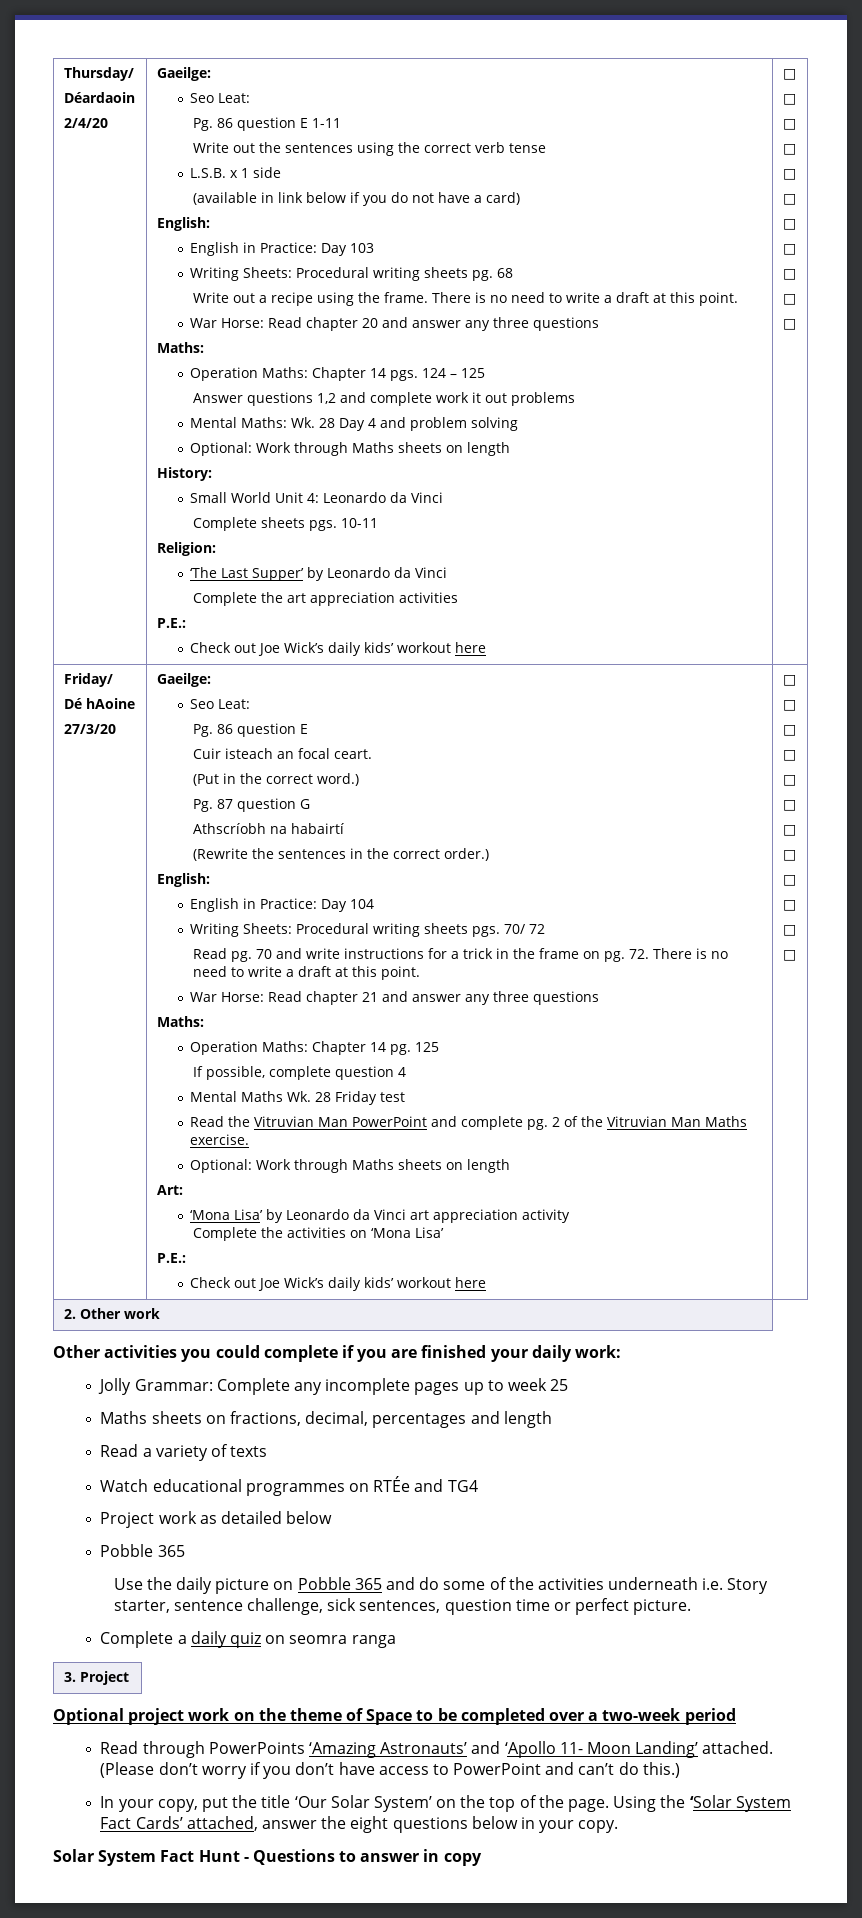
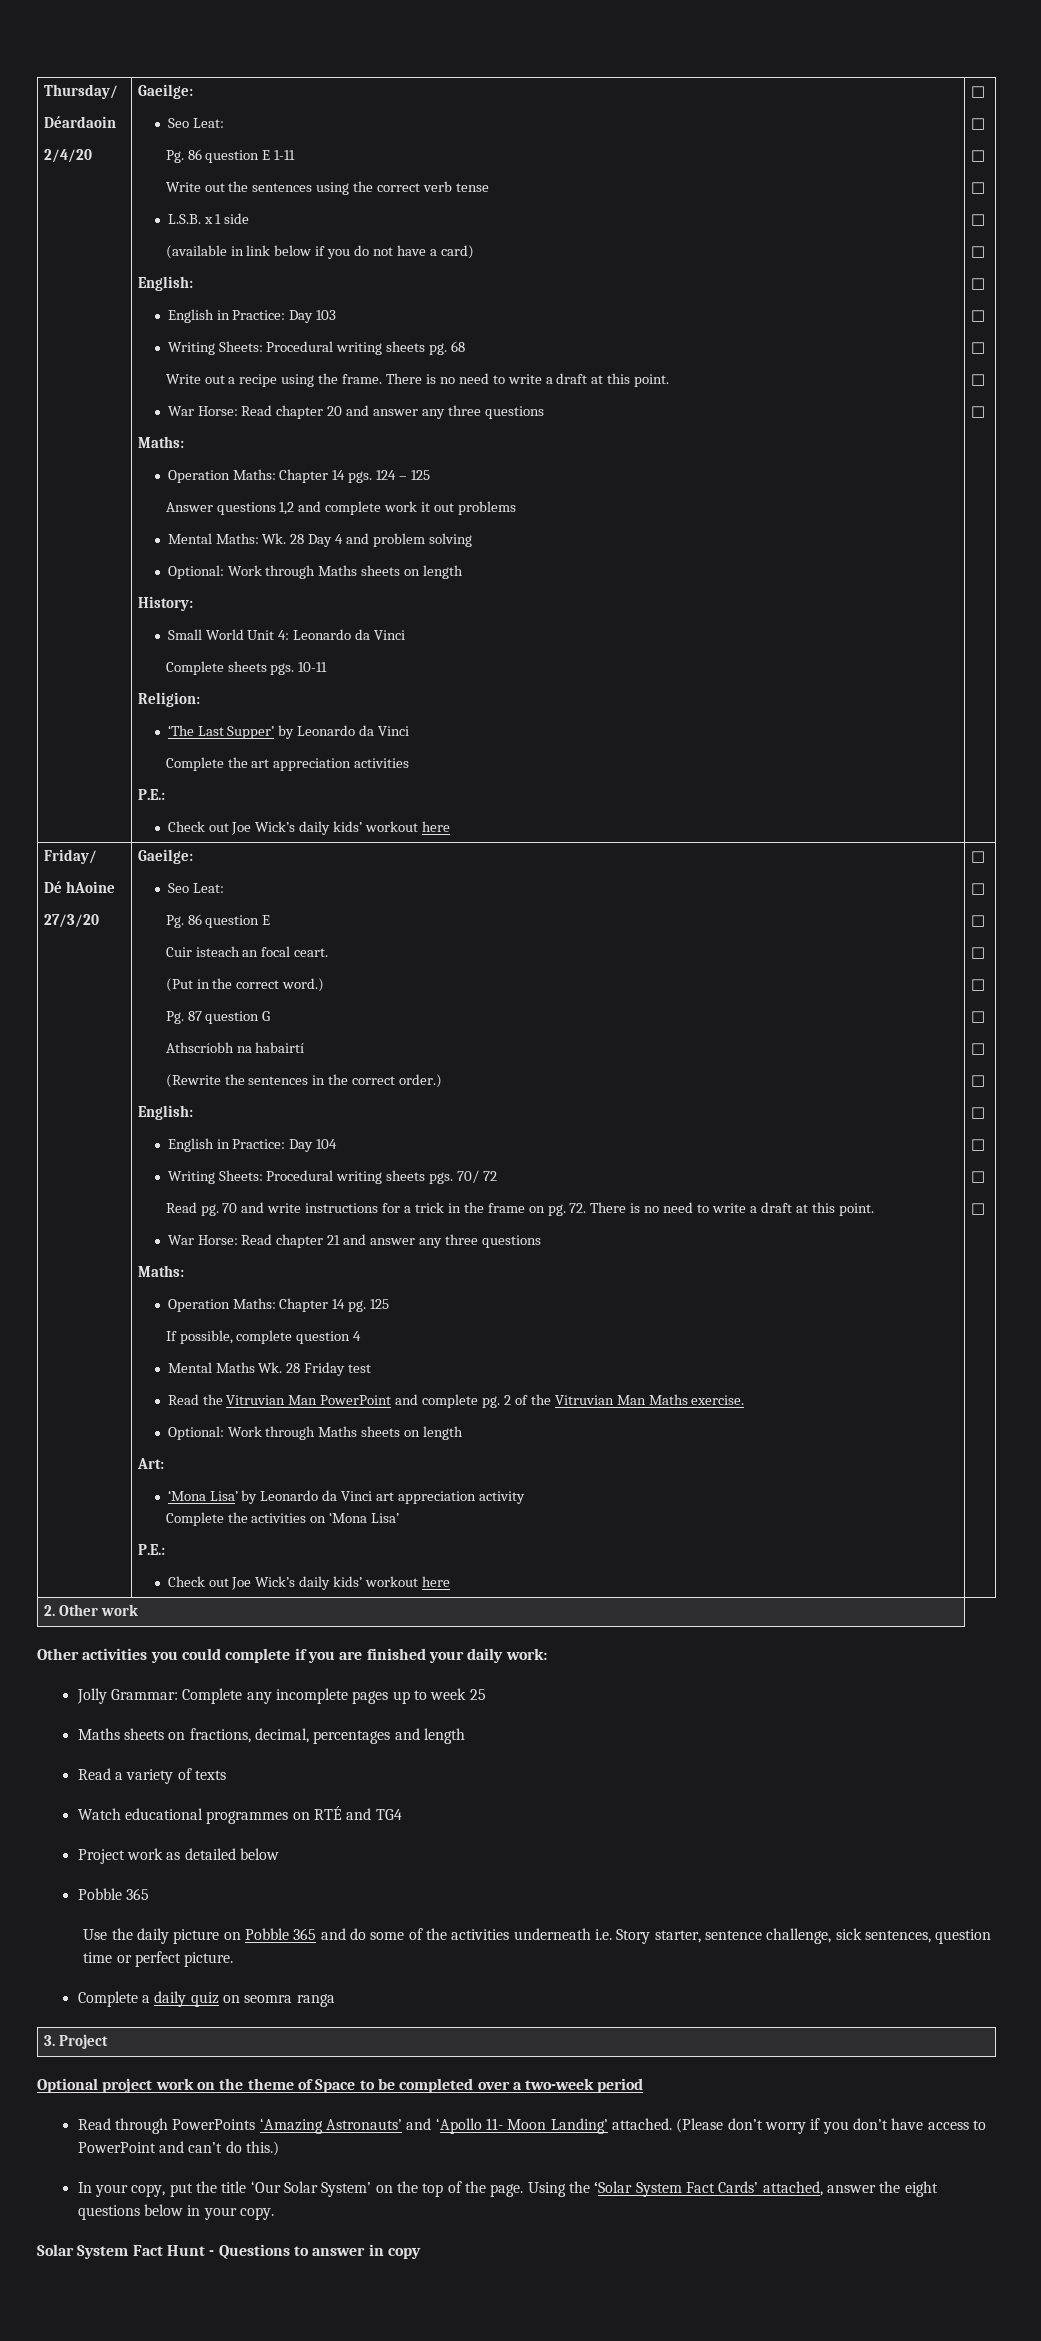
[373,1476,411,1492] RTÉe -> [314,1806,343,1820] RTÉ

